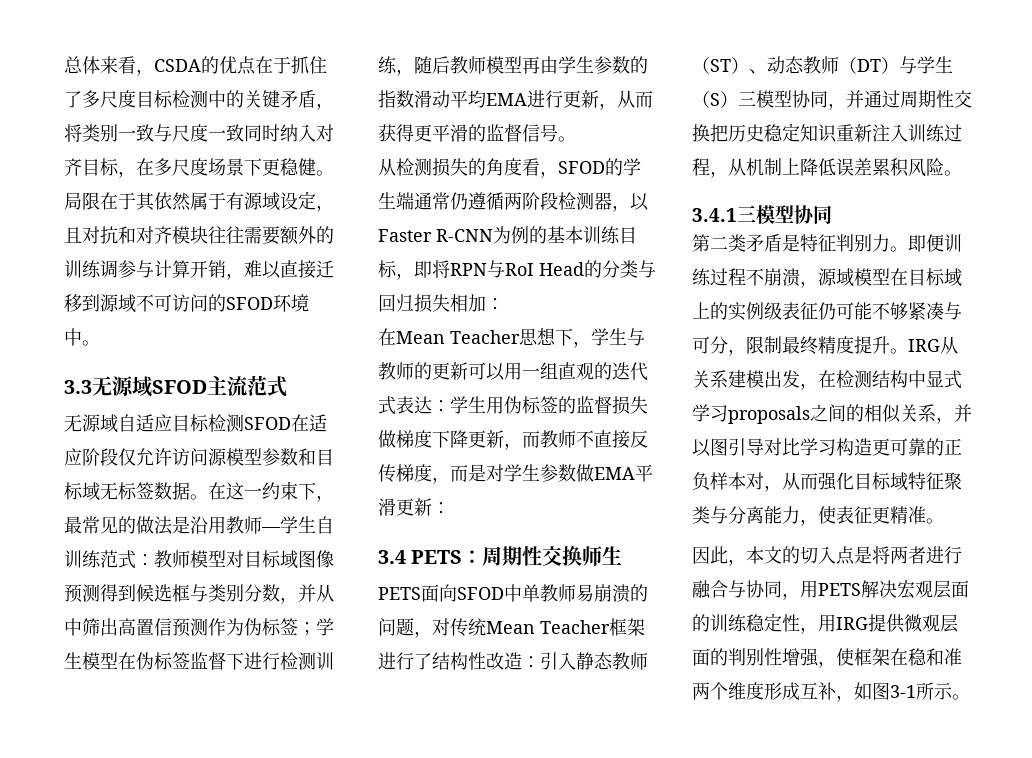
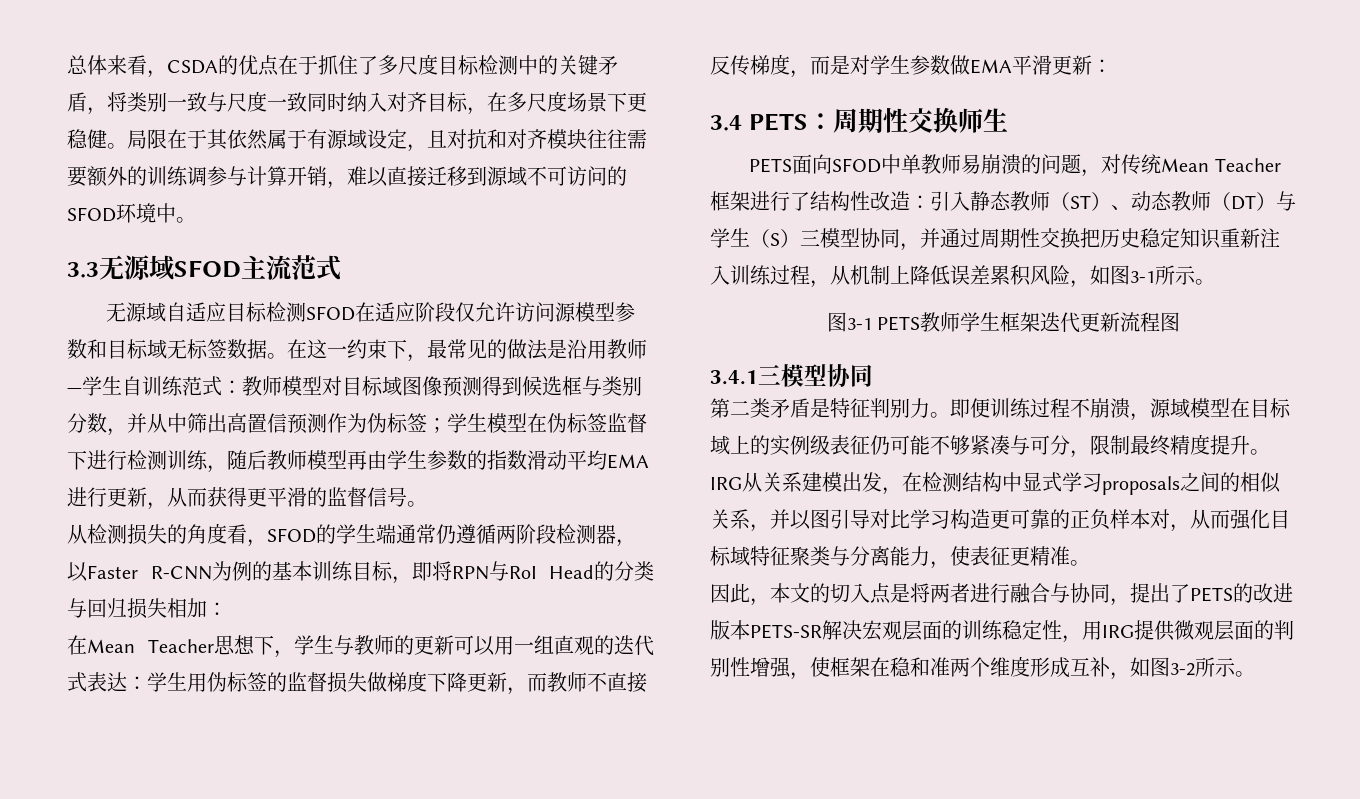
[944,170,962,176] 。 -> [1070,265,1215,288] [826,312,1181,333] ，如图3-1所示。 // 图3-1 PETS教师学生框架迭代更新流程图
[800,580,861,598] 用PETS -> [1130,583,1293,603] [710,620,822,640] 提出了PETS的改进版本PETS-SR
[890,685,916,698] 3-1 -> [1170,663,1195,676] 3-2

